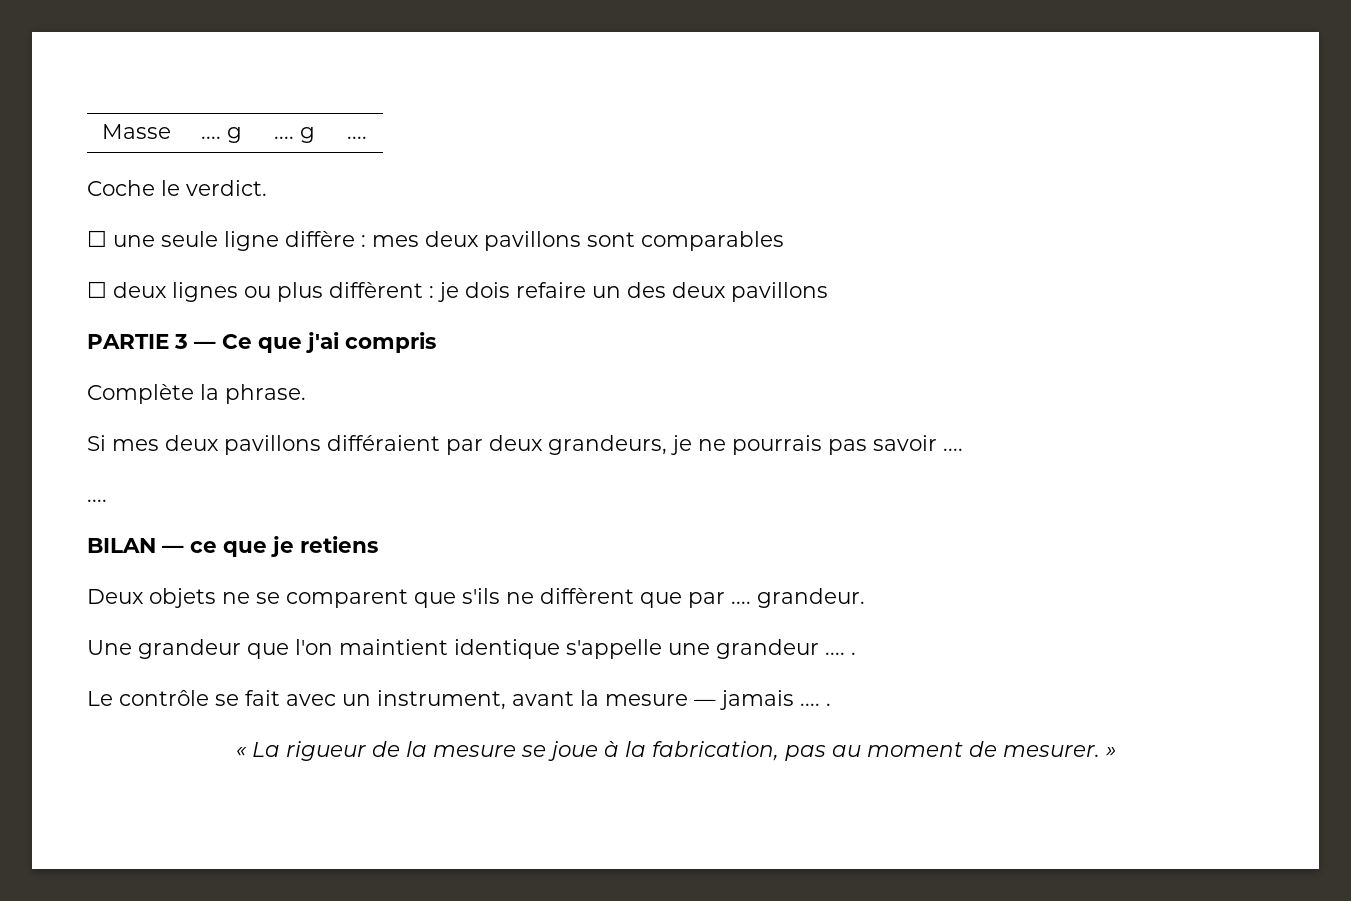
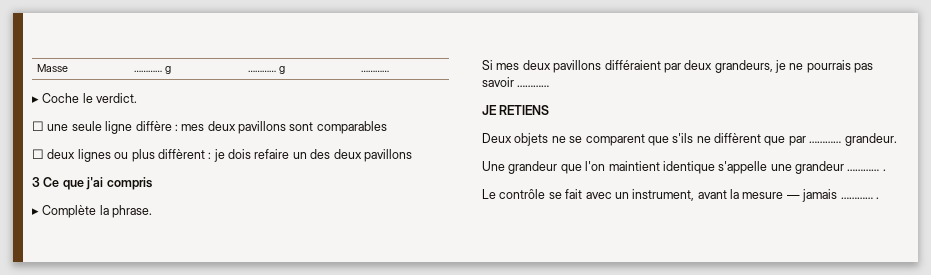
[200,127,242,143] [273,127,315,143] [346,136,367,139] .... g | .... g | .... // -> [134,66,172,74] [248,66,286,74] [361,70,390,72] [32,96,39,103] ………… g | ………… g | ………… // ▸
[87,334,216,349] PARTIE 3 — -> [32,177,40,187] 3
(436, 342) none -> [32,208,39,215] ▸
[943,448,963,451] [87,499,107,502] [87,536,378,557] .... // .... // BILAN — ce que je retiens -> [517,85,550,87] [482,105,550,115] ………… // JE RETIENS
[731,601,751,604] .... -> [809,141,842,143] …………
[825,652,845,655] .... -> [847,169,880,171] …………
[800,703,831,706] [235,741,1116,761] .... . // « La rigueur de la mesure se joue à la fabrication, pas au moment de mesurer. » -> [840,197,879,199] ………… .

